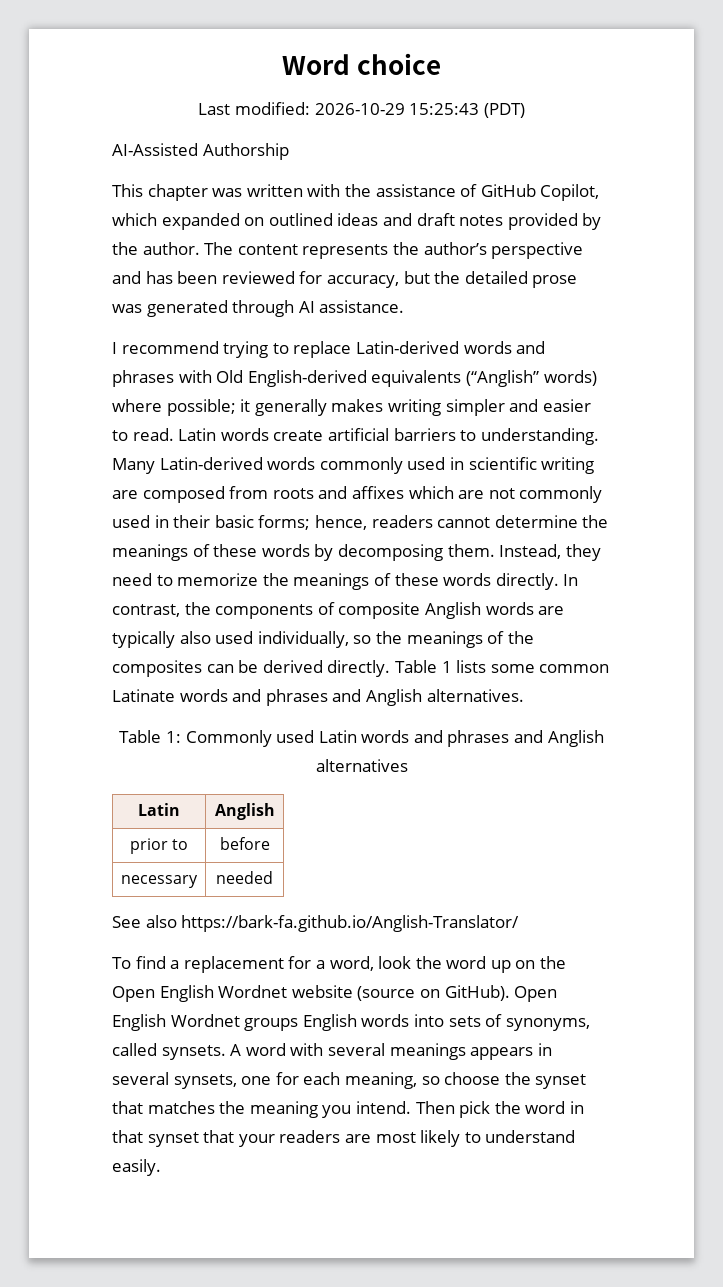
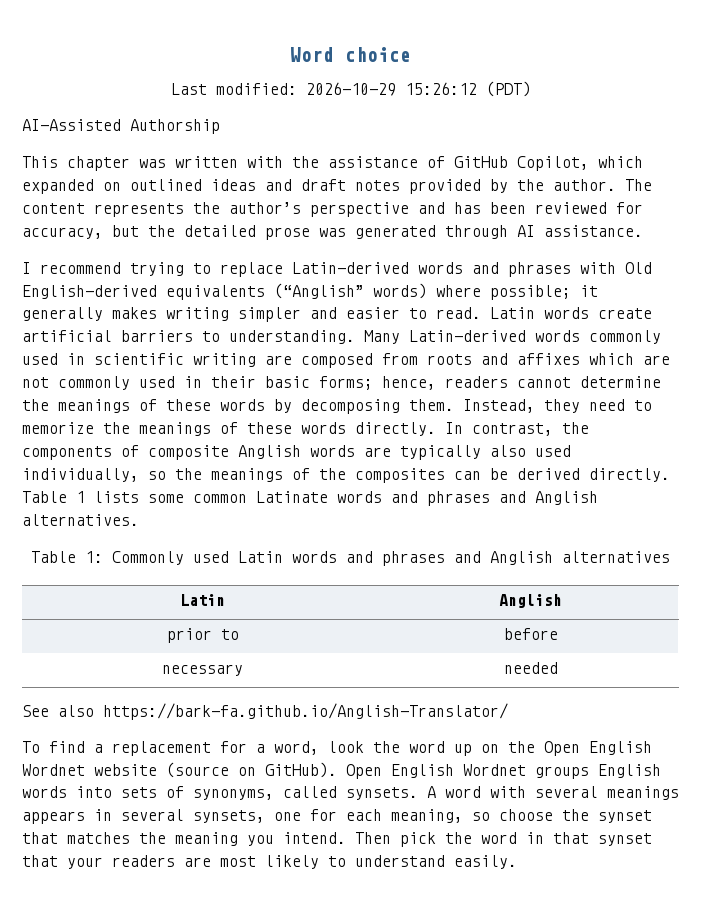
[409,103,480,115] 15:25:43 -> [404,82,477,95] 15:26:12

